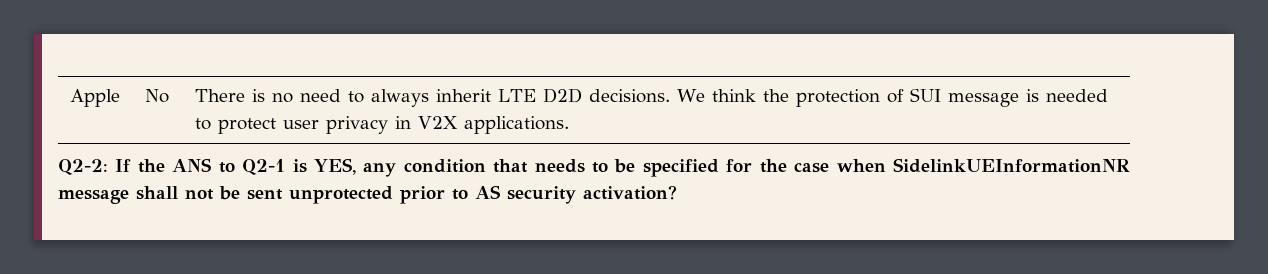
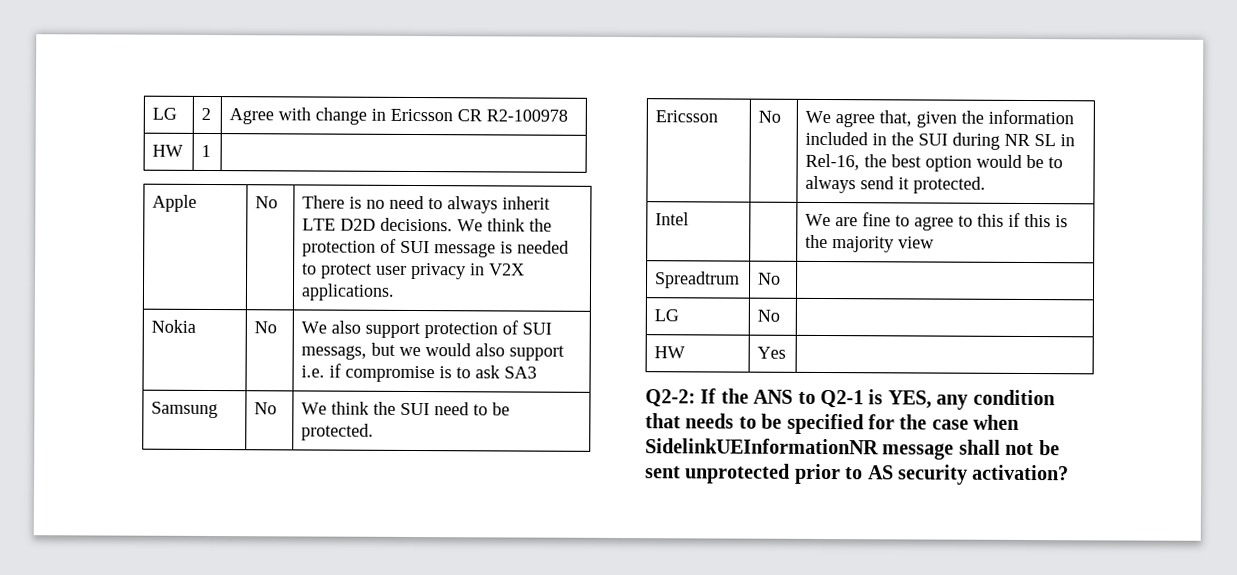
(70, 98) none -> [152,107,178,120] [201,107,212,121] [229,107,569,125] [152,144,184,157] [201,144,212,158] LG | 2 | Agree with change in Ericsson CR R2-100978 // HW | 1 | //
(570, 125) none -> [151,319,197,333] [254,321,278,334] [301,320,553,339] [301,342,565,361] [301,363,538,383] [151,401,219,419] [254,402,278,415] [301,401,511,416] [301,423,375,441] [655,110,719,123] [758,110,782,123] [805,109,1075,128] [805,131,1076,150] [805,153,1064,172] [805,175,987,194] [655,212,690,226] [805,212,1069,231] [805,234,935,253] [654,271,741,289] [758,272,782,285] [654,309,680,322] [757,309,781,322] [654,346,686,359] [757,346,787,359] // Nokia | No | We also support protection of SUI messags, but we would also support i.e. if compromise is to ask SA3 // Samsung | No | We think the SUI need to be protected. // Ericsson | No | We agree that, given the information included in the SUI during NR SL in Rel-16, the best option would be to always send it protected. // Intel | | We are fine to agree to this if this is the majority view // Spreadtrum | No | // LG | No | // HW | Yes |

